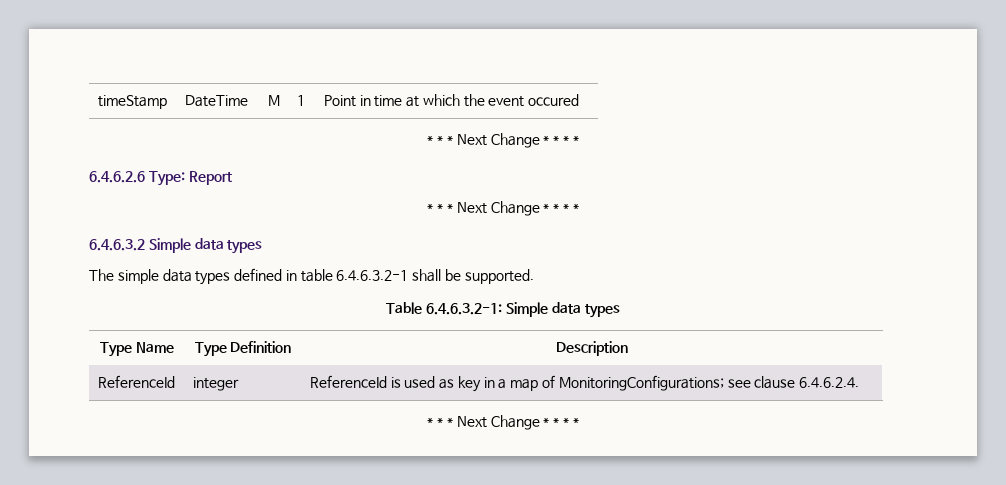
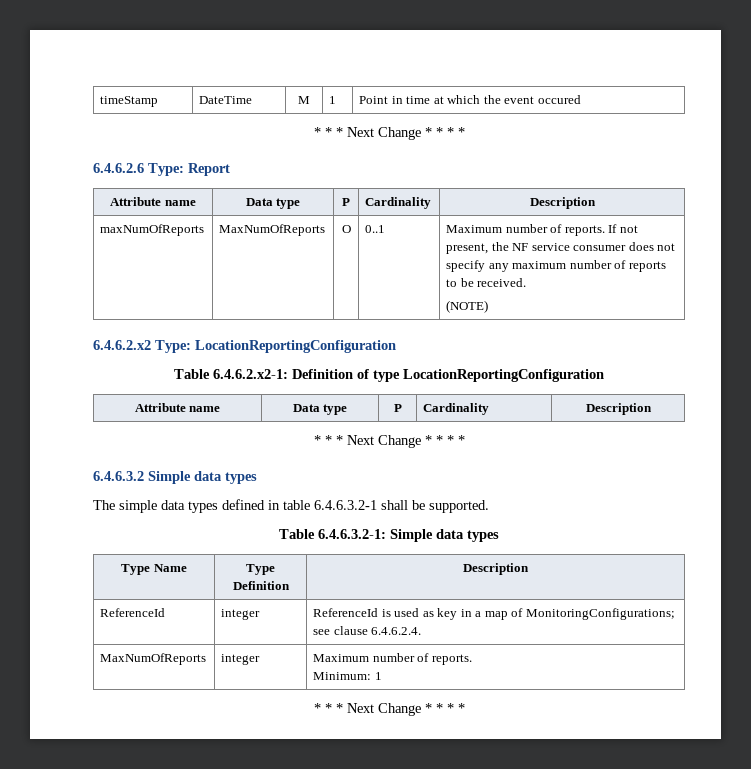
(232, 178) none -> [110,197,196,206] [245,198,301,209] [342,198,350,206] [365,197,432,209] [529,197,596,209] [100,224,205,236] [219,224,326,236] [341,225,351,233] [365,225,386,233] [446,224,638,236] [446,242,676,254] [446,260,666,272] [446,278,527,287] [446,300,489,313] [93,340,396,353] [174,369,604,382] [134,403,221,412] [292,404,348,415] [393,404,402,412] [423,403,490,415] [585,403,652,415] // Attribute name | Data type | P | Cardinality | Description // maxNumOfReports | MaxNumOfReports | O | 0..1 | Maximum number of reports. If not present, the NF service consumer does not specify any maximum number of reports to be received. // (NOTE) // 6.4.6.2.x2 Type: LocationReportingConfiguration // Table 6.4.6.2.x2-1: Definition of type LocationReportingConfiguration // Attribute name | Data type | P | Cardinality | Description
(860, 382) none -> [100,653,207,665] [221,654,261,665] [313,653,472,665] [313,672,382,680] // MaxNumOfReports | integer | Maximum number of reports. // Minimum: 1

